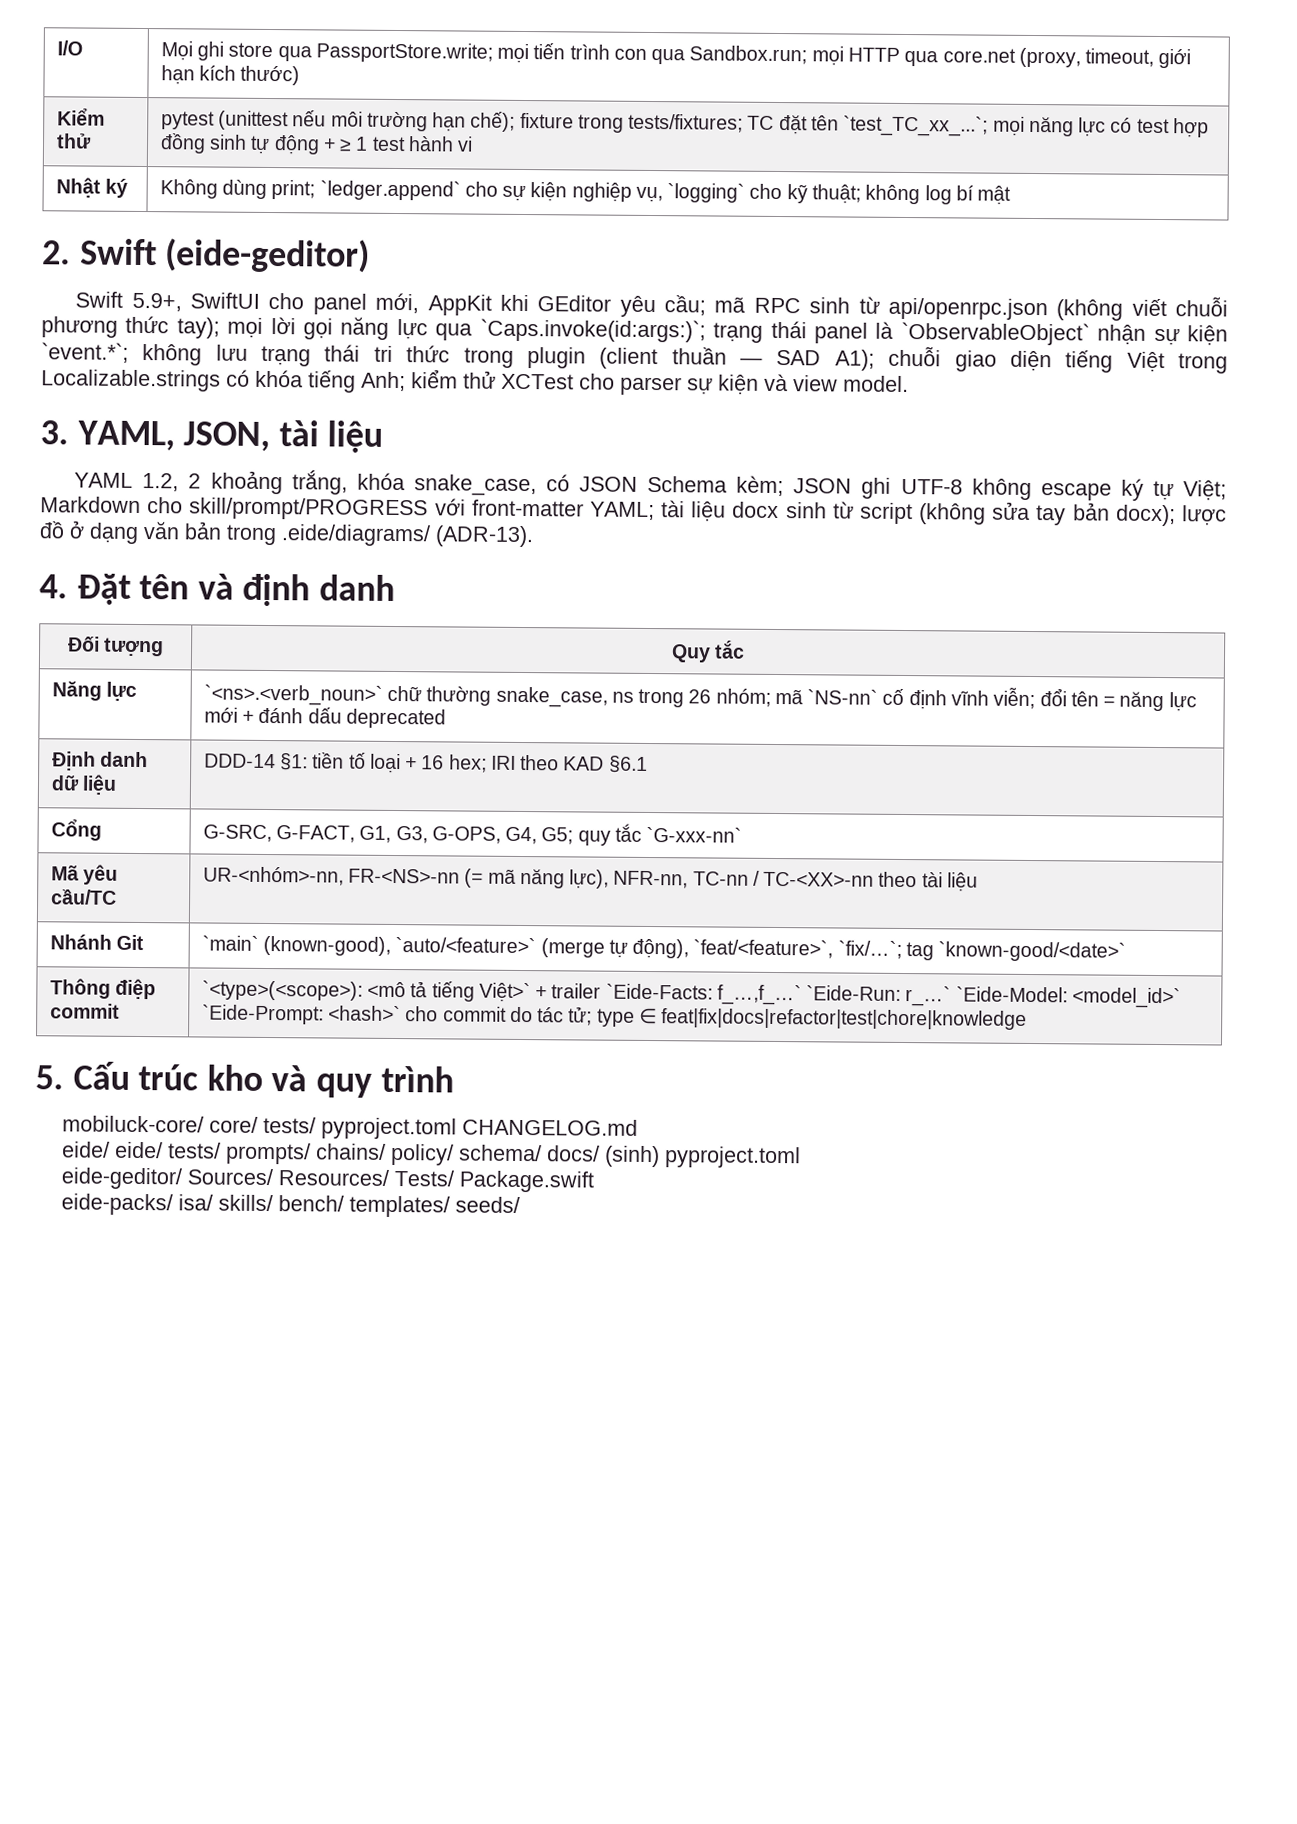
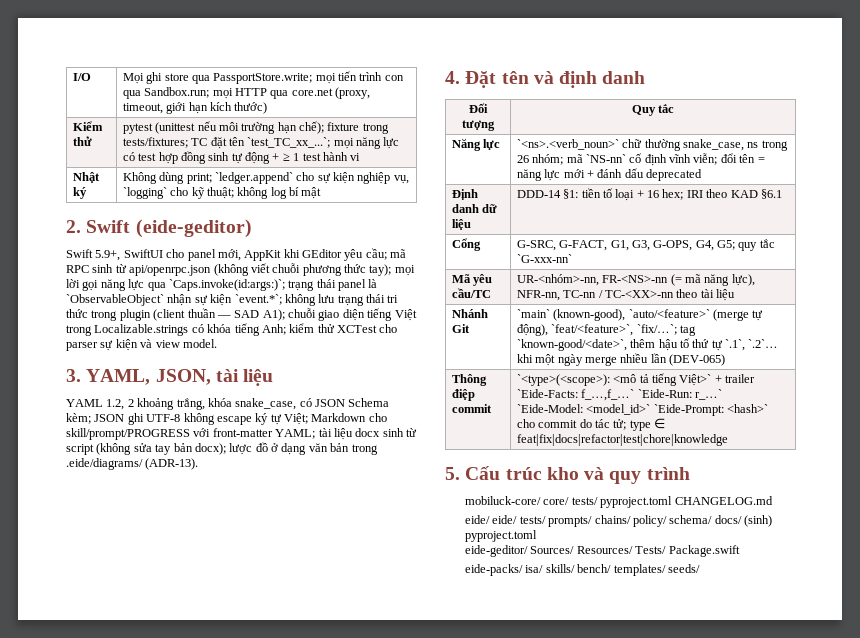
[938,941,1127,962] `known-good/<date>` -> [516,338,779,351] [516,353,726,366] `known-good/<date>`, thêm hậu tố thứ tự `.1`, `.2`… khi một ngày merge nhiều lần (DEV-065)

